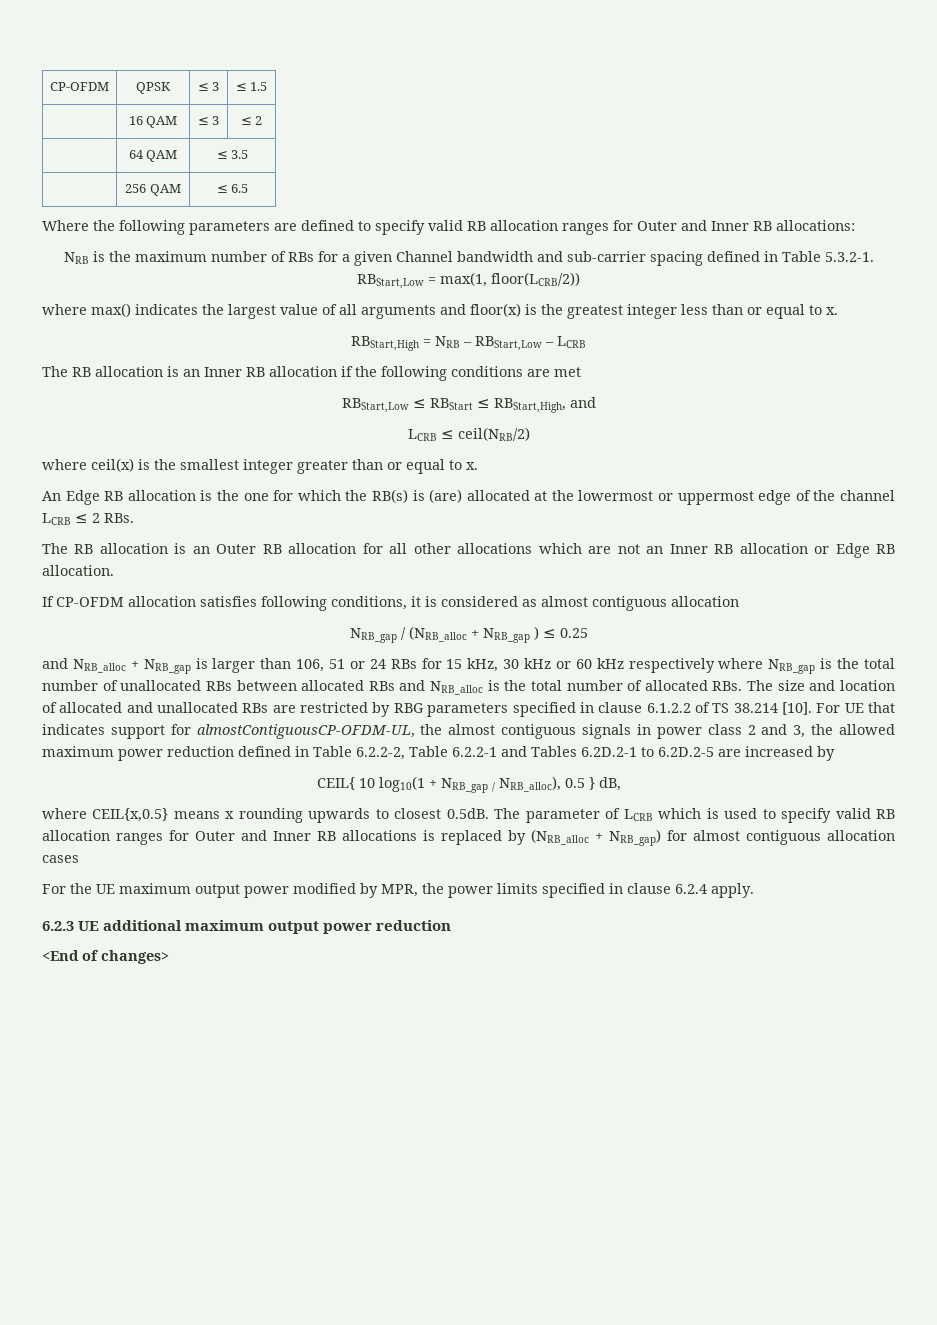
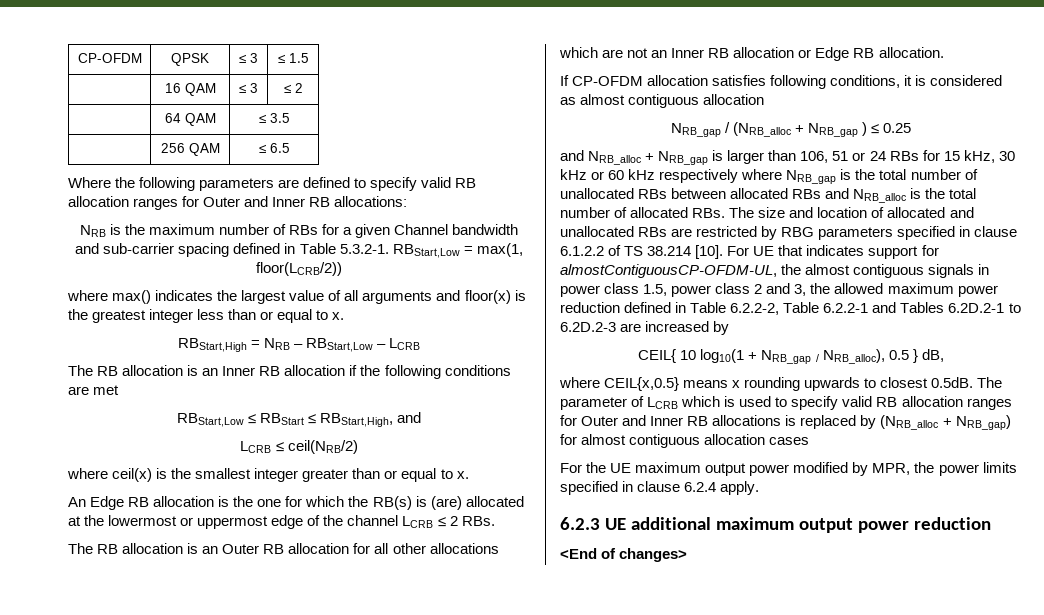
(742, 729) none -> [643,283,751,297] 1.5, power class
[658,747,714,757] 6.2D.2-5 -> [560,322,616,332] 6.2D.2-3

